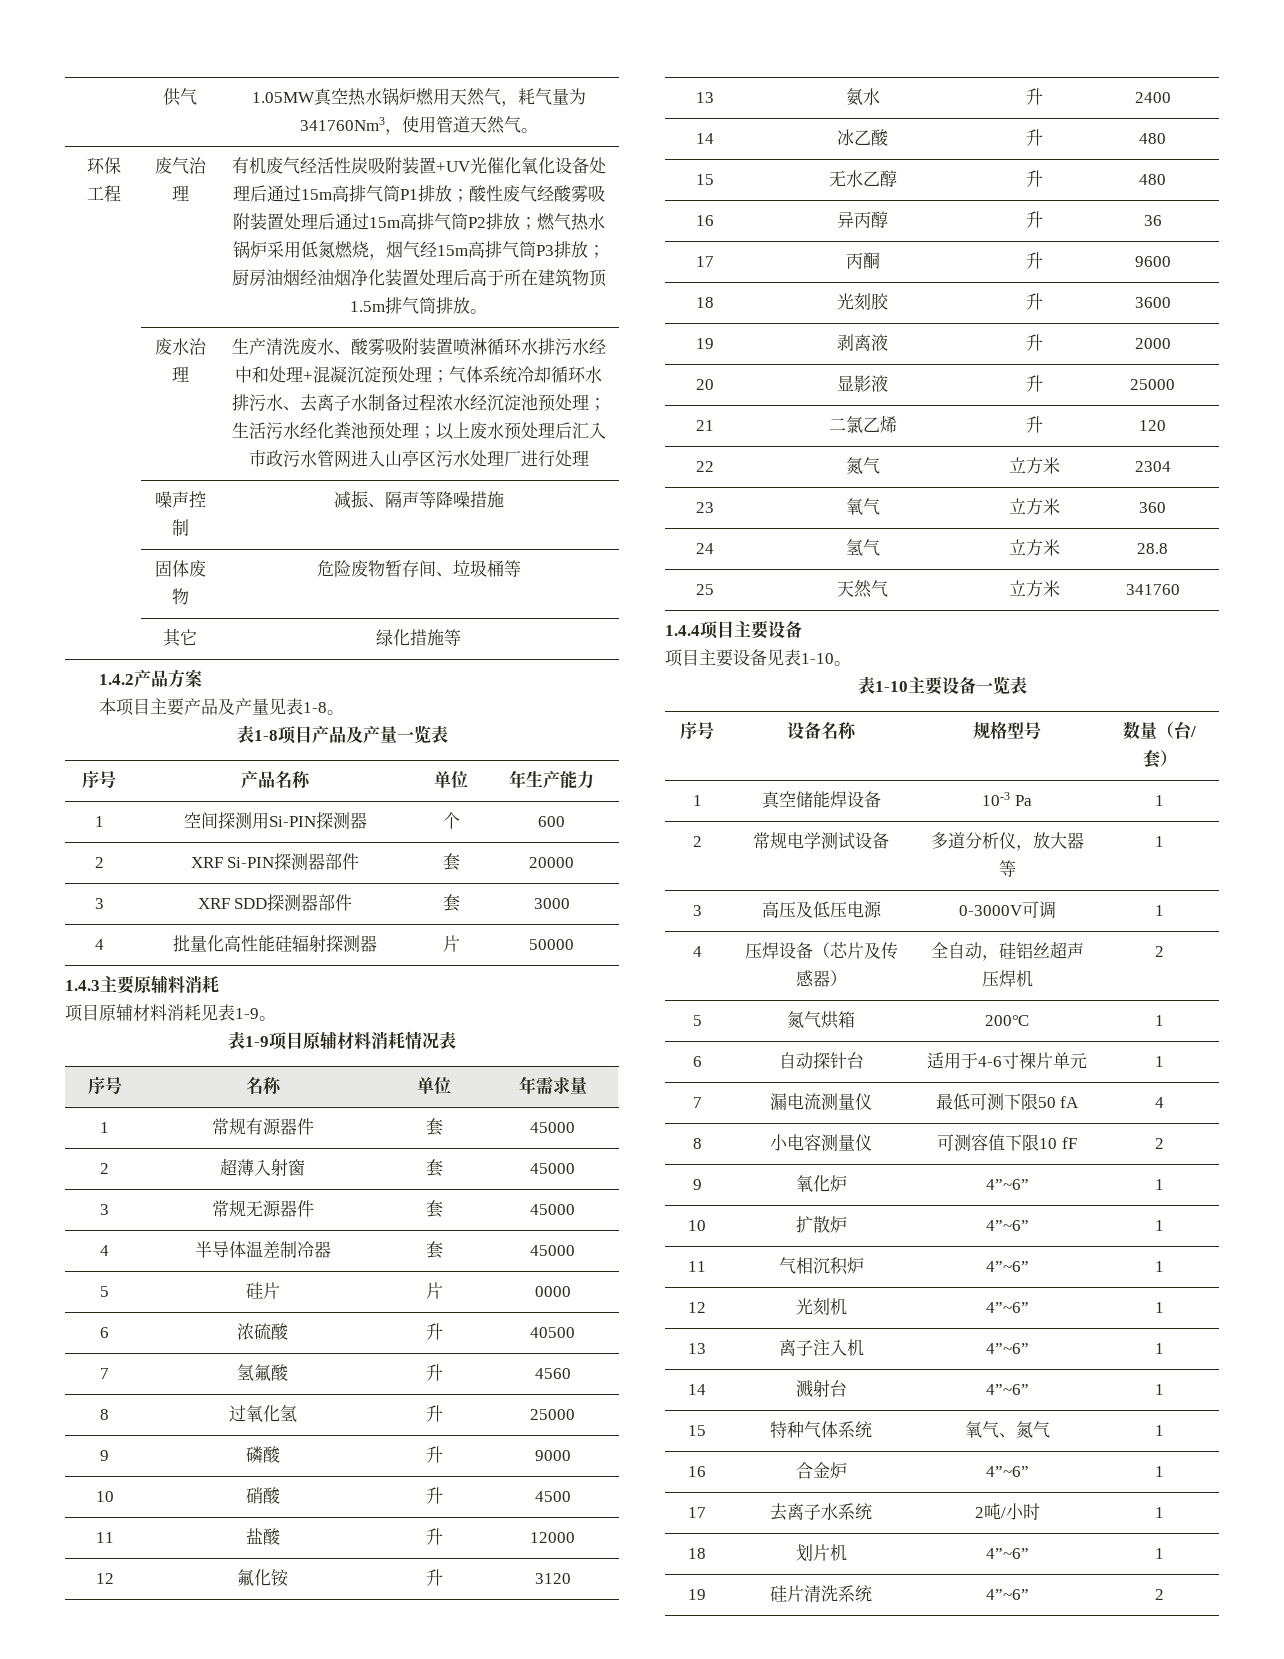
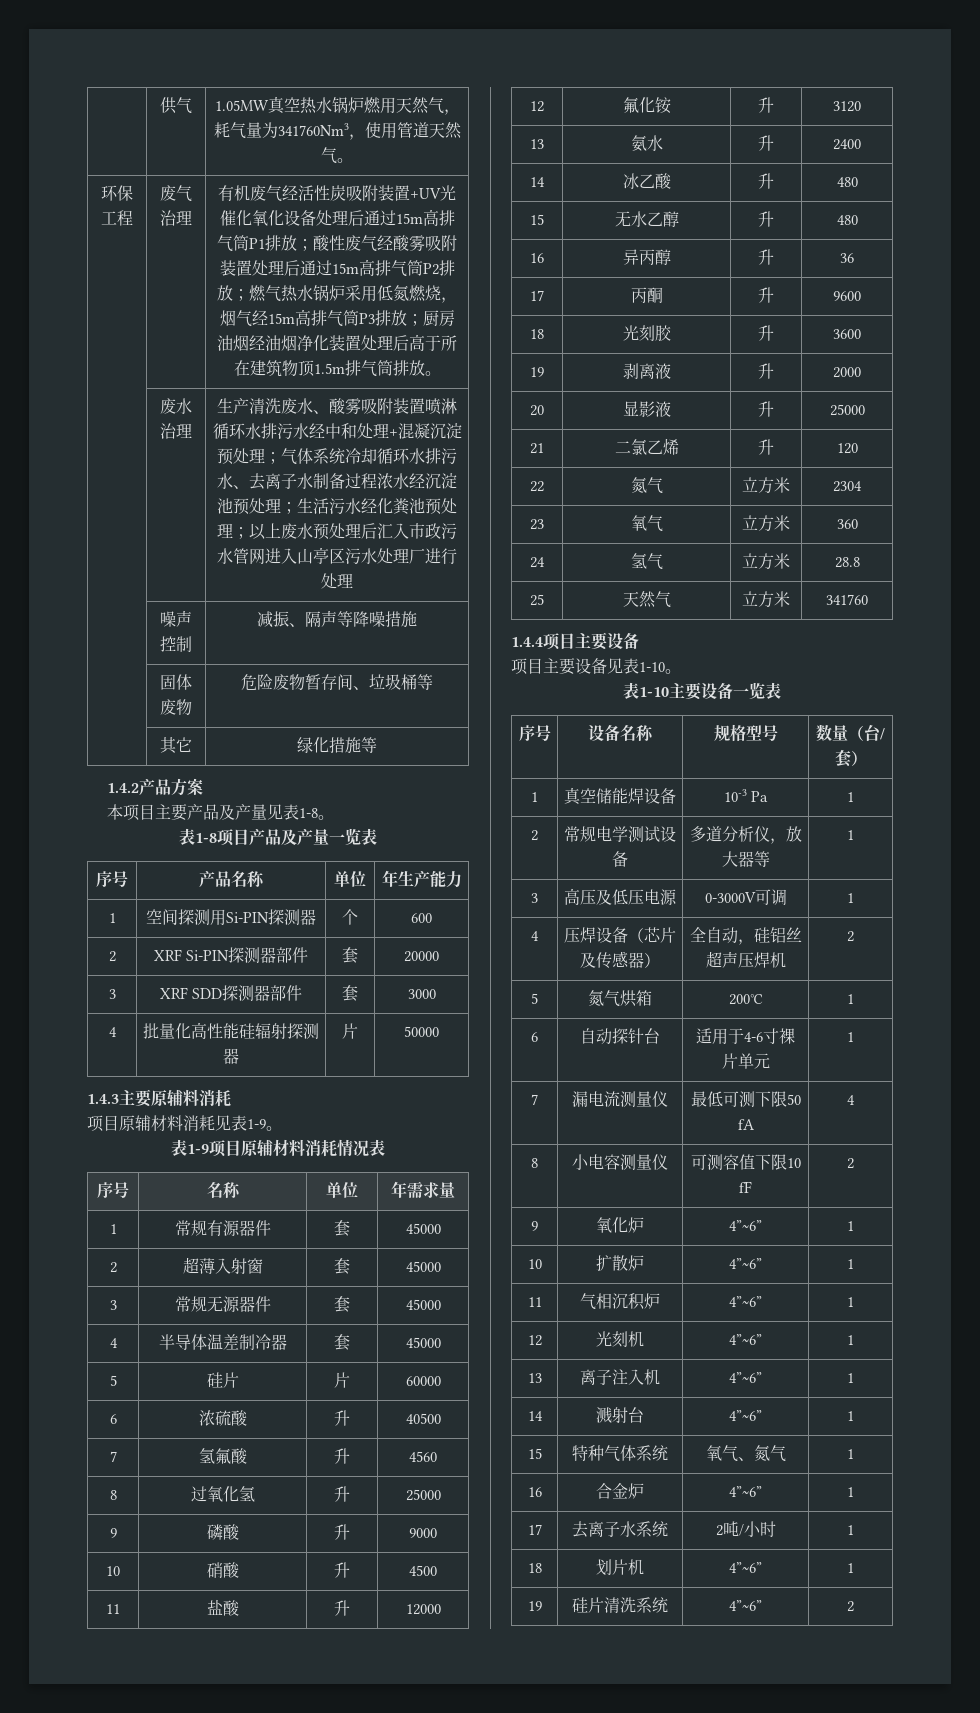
[534,1286,571,1297] 0000 -> [405,1376,441,1386] 60000

